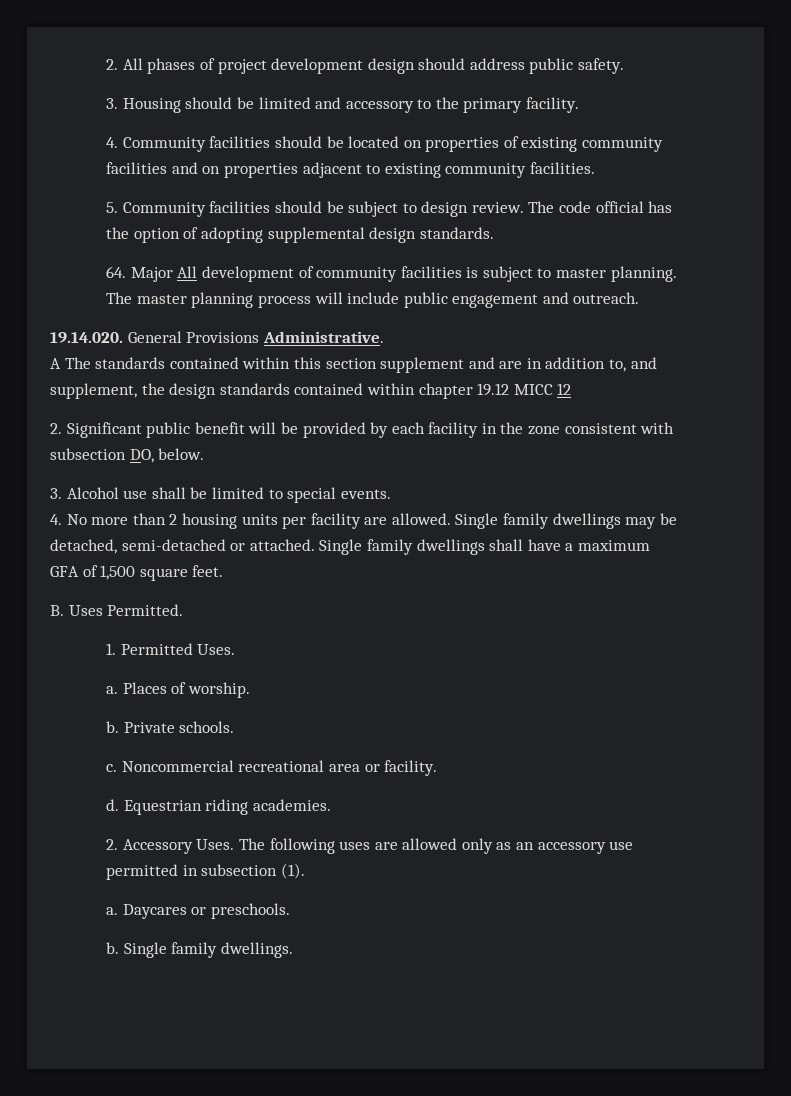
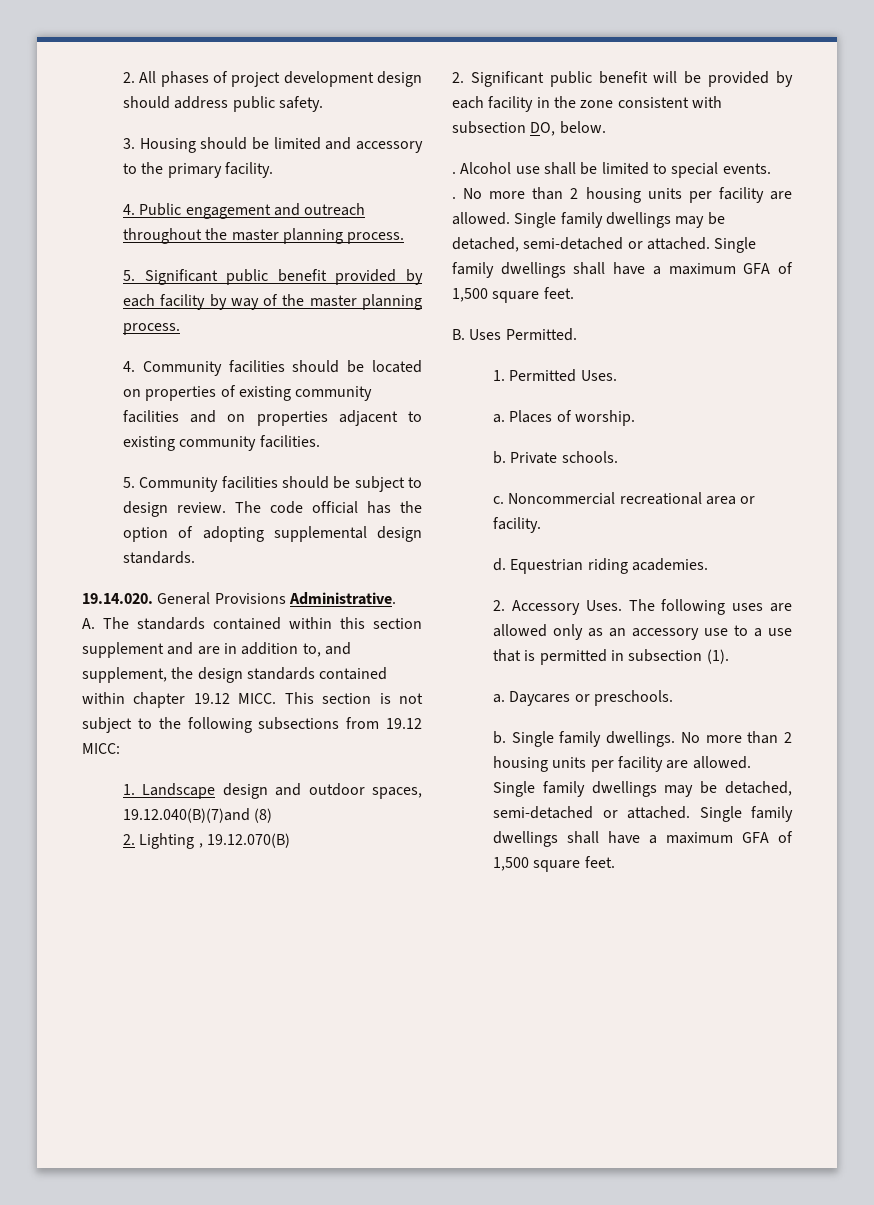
(580, 105) none -> [123,203,366,219] [123,228,405,244] [123,269,424,285] [123,294,422,310] [123,323,181,335] // 4. Public engagement and outreach throughout the master planning process. // 5. Significant public benefit provided by each facility by way of the master planning process.
[106,266,677,282] [106,292,640,308] // 64. Major All development of community facilities is subject to master planning. The master planning process will include public engagement and outreach. -> (196, 557) none
[50,358,61,369] A -> [82,618,95,629] A.
[513,383,572,395] MICC 12 -> [238,692,423,704] [82,717,422,733] [82,743,120,754] [123,783,423,799] [123,808,273,823] [123,833,291,849] MICC. This section is not subject to the following subsections from 19.12 MICC: // 1. Landscape design and outdoor spaces, 19.12.040(B)(7)and (8) // 2. Lighting , 19.12.070(B)
[50,488,62,499] 3. -> [452,171,456,174] .
[50,514,62,525] 4. -> [452,196,456,199] .
(634, 845) none -> [734,625,792,637] [493,649,536,662] to a use that is
(293, 950) none -> [680,731,792,744] [493,756,751,772] [493,781,793,797] [493,806,793,822] [493,831,793,847] [493,856,615,872] No more than 2 housing units per facility are allowed. Single family dwellings may be detached, semi-detached or attached. Single family dwellings shall have a maximum GFA of 1,500 square feet.

